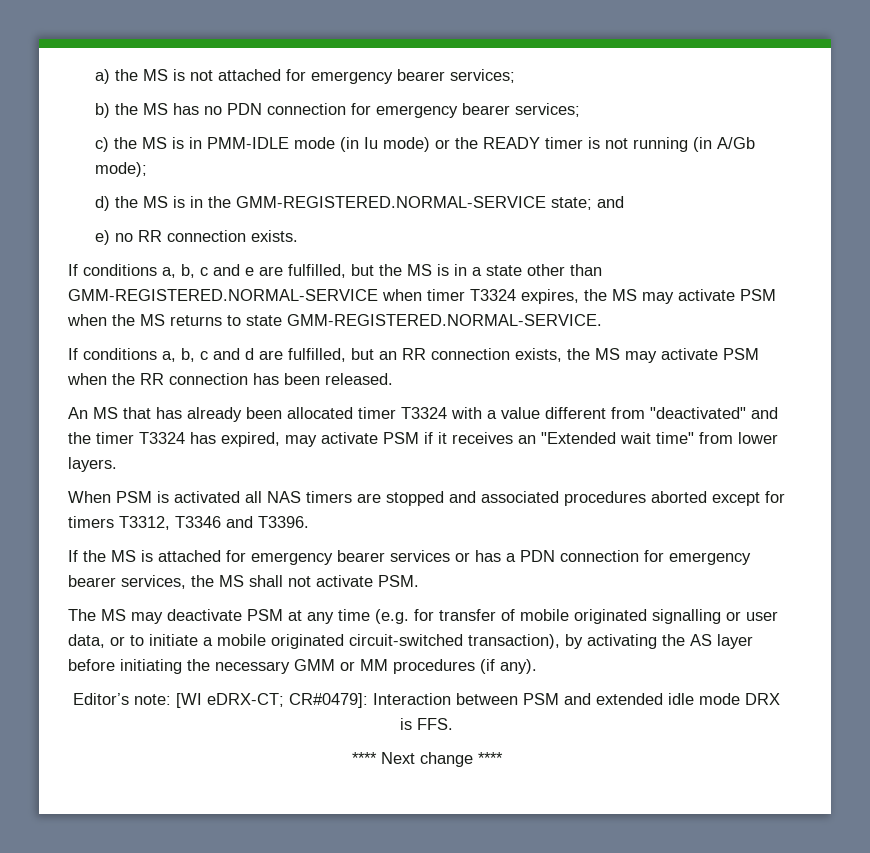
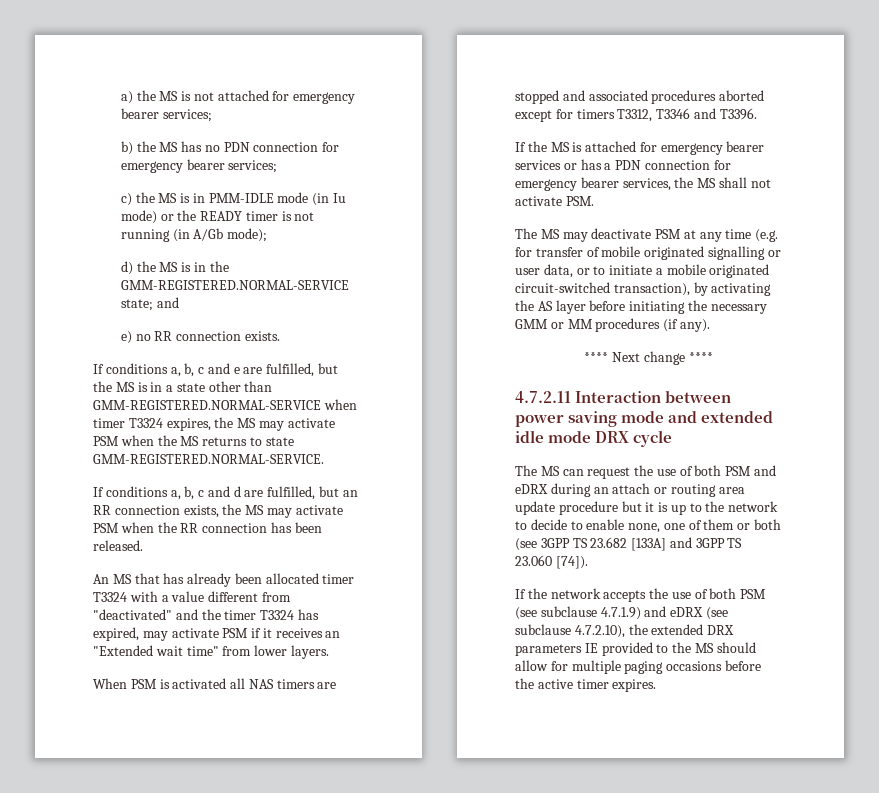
[73,693,559,708] Editor’s note: [WI eDRX-CT; CR#0479]: Interaction between PSM -> [584,351,713,365] [515,391,732,403] [515,411,665,427] **** Next change **** // 4.7.2.11 Interaction between power saving mode
[400,718,453,730] [351,752,503,767] is FFS. // **** Next change **** -> [633,430,673,447] [515,465,777,479] [515,483,745,497] [515,501,779,515] [515,519,782,533] [515,537,743,551] [515,555,588,569] [515,588,767,602] [515,606,728,620] [515,624,735,638] [515,642,756,656] [515,660,761,674] [515,678,657,692] cycle // The MS can request the use of both PSM and eDRX during an attach or routing area update procedure but it is up to the network to decide to enable none, one of them or both (see 3GPP TS 23.682 [133A] and 3GPP TS 23.060 [74]). // If the network accepts the use of both PSM (see subclause 4.7.1.9) and eDRX (see subclause 4.7.2.10), the extended DRX parameters IE provided to the MS should allow for multiple paging occasions before the active timer expires.

